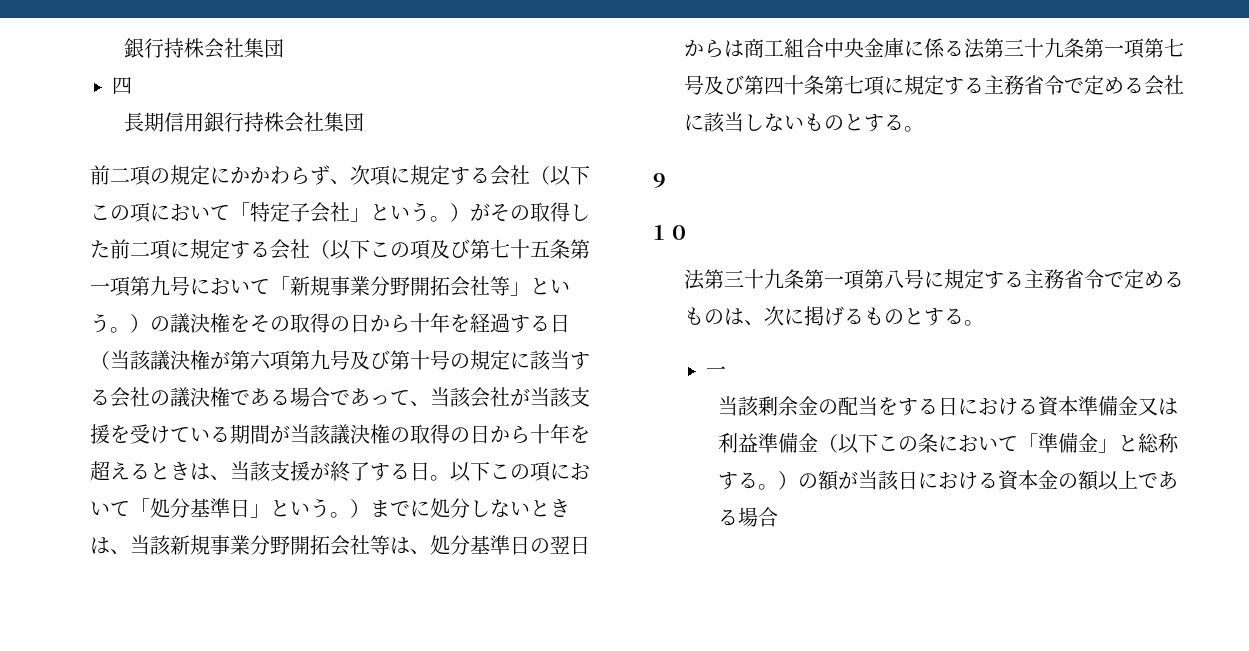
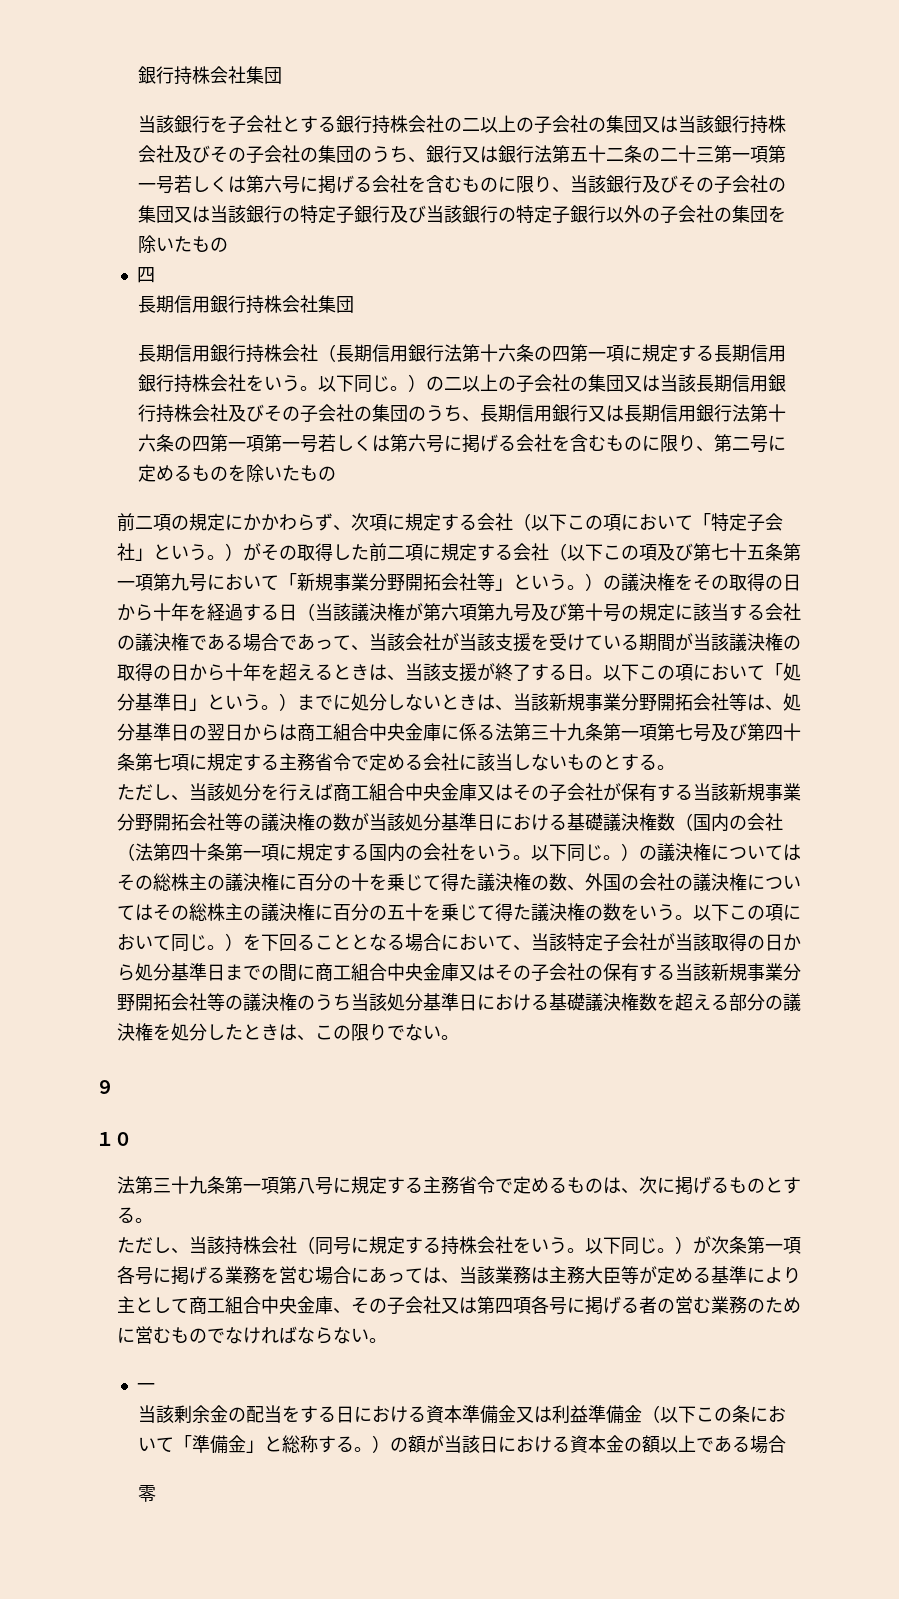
[124,38,285,59] 銀行持株会社集団 -> [138,66,283,85] [138,115,787,134] [138,145,787,164] [138,175,787,194] [138,205,787,224] [138,235,229,253] 銀行持株会社集団 // 当該銀行を子会社とする銀行持株会社の二以上の子会社の集団又は当該銀行持株会社及びその子会社の集団のうち、銀行又は銀行法第五十二条の二十三第一項第一号若しくは第六号に掲げる会社を含むものに限り、当該銀行及びその子会社の集団又は当該銀行の特定子銀行及び当該銀行の特定子銀行以外の子会社の集団を除いたもの
(365, 122) none -> [138,344,787,363] [138,374,787,393] [138,404,787,423] [138,434,787,453] [138,464,337,482] // 長期信用銀行持株会社（長期信用銀行法第十六条の四第一項に規定する長期信用銀行持株会社をいう。以下同じ。）の二以上の子会社の集団又は当該長期信用銀行持株会社及びその子会社の集団のうち、長期信用銀行又は長期信用銀行法第十六条の四第一項第一号若しくは第六号に掲げる会社を含むものに限り、第二号に定めるものを除いたもの
(924, 129) none -> [117,783,802,802] [117,813,784,832] [117,843,802,862] [117,873,802,891] [117,903,802,921] [117,933,802,952] [117,963,802,982] [117,993,802,1011] [117,1023,460,1041] // ただし、当該処分を行えば商工組合中央金庫又はその子会社が保有する当該新規事業分野開拓会社等の議決権の数が当該処分基準日における基礎議決権数（国内の会社（法第四十条第一項に規定する国内の会社をいう。以下同じ。）の議決権についてはその総株主の議決権に百分の十を乗じて得た議決権の数、外国の会社の議決権についてはその総株主の議決権に百分の五十を乗じて得た議決権の数をいう。以下この項において同じ。）を下回ることとなる場合において、当該特定子会社が当該取得の日から処分基準日までの間に商工組合中央金庫又はその子会社の保有する当該新規事業分野開拓会社等の議決権のうち当該処分基準日における基礎議決権数を超える部分の議決権を処分したときは、この限りでない。
(984, 323) none -> [117,1236,802,1255] [117,1266,802,1285] [117,1296,802,1315] [117,1326,388,1344] // ただし、当該持株会社（同号に規定する持株会社をいう。以下同じ。）が次条第一項各号に掲げる業務を営む場合にあっては、当該業務は主務大臣等が定める基準により主として商工組合中央金庫、その子会社又は第四項各号に掲げる者の営む業務のために営むものでなければならない。
(779, 517) none -> [138,1485,157,1502] // 零

